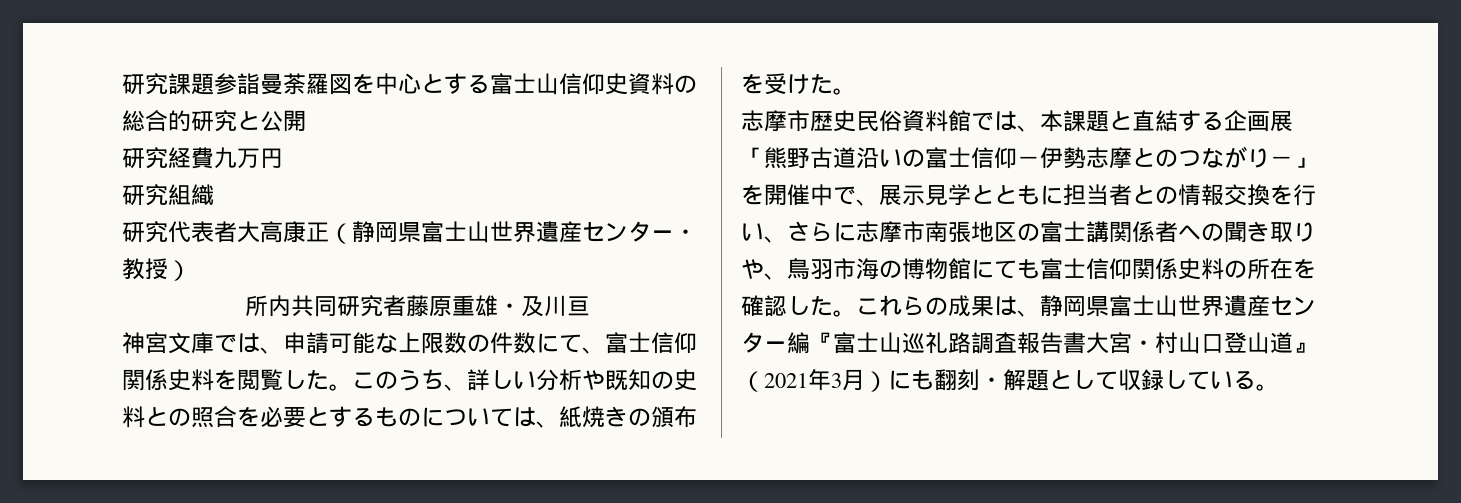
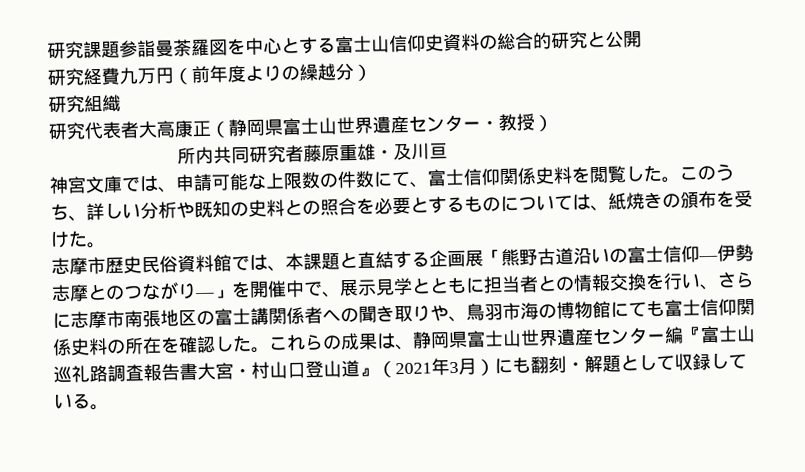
(283, 158) none -> [173,62,372,85] （前年度よりの繰越分）
[1017,156,1040,166] － -> [698,255,718,261] ―
[1270,156,1293,166] － -> [195,292,215,298] ―

